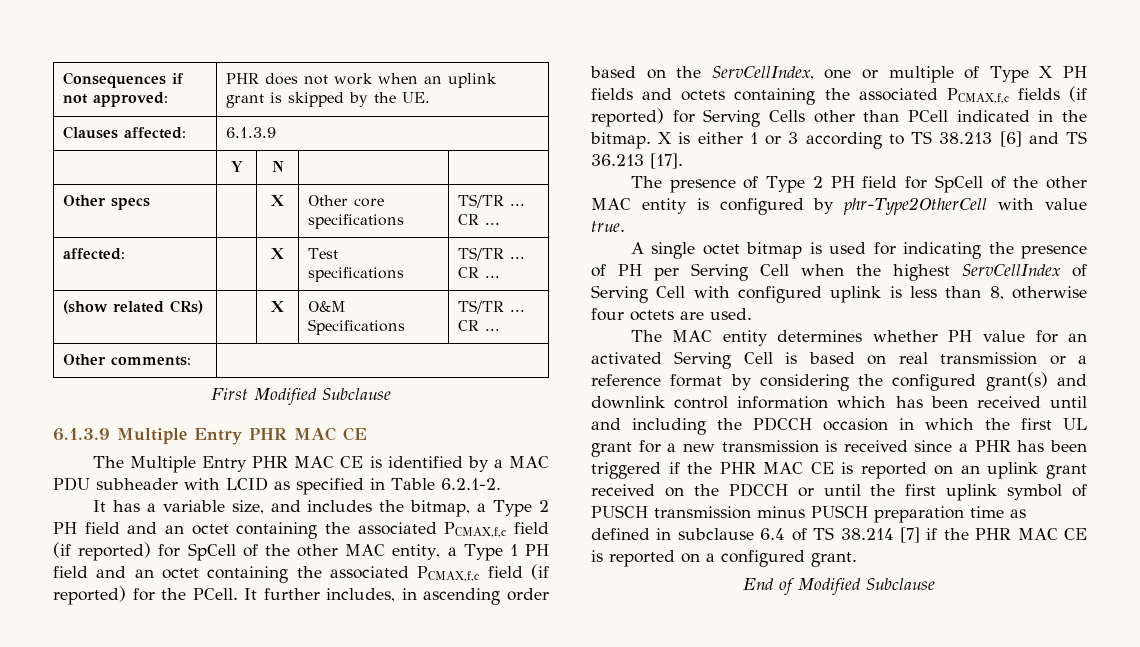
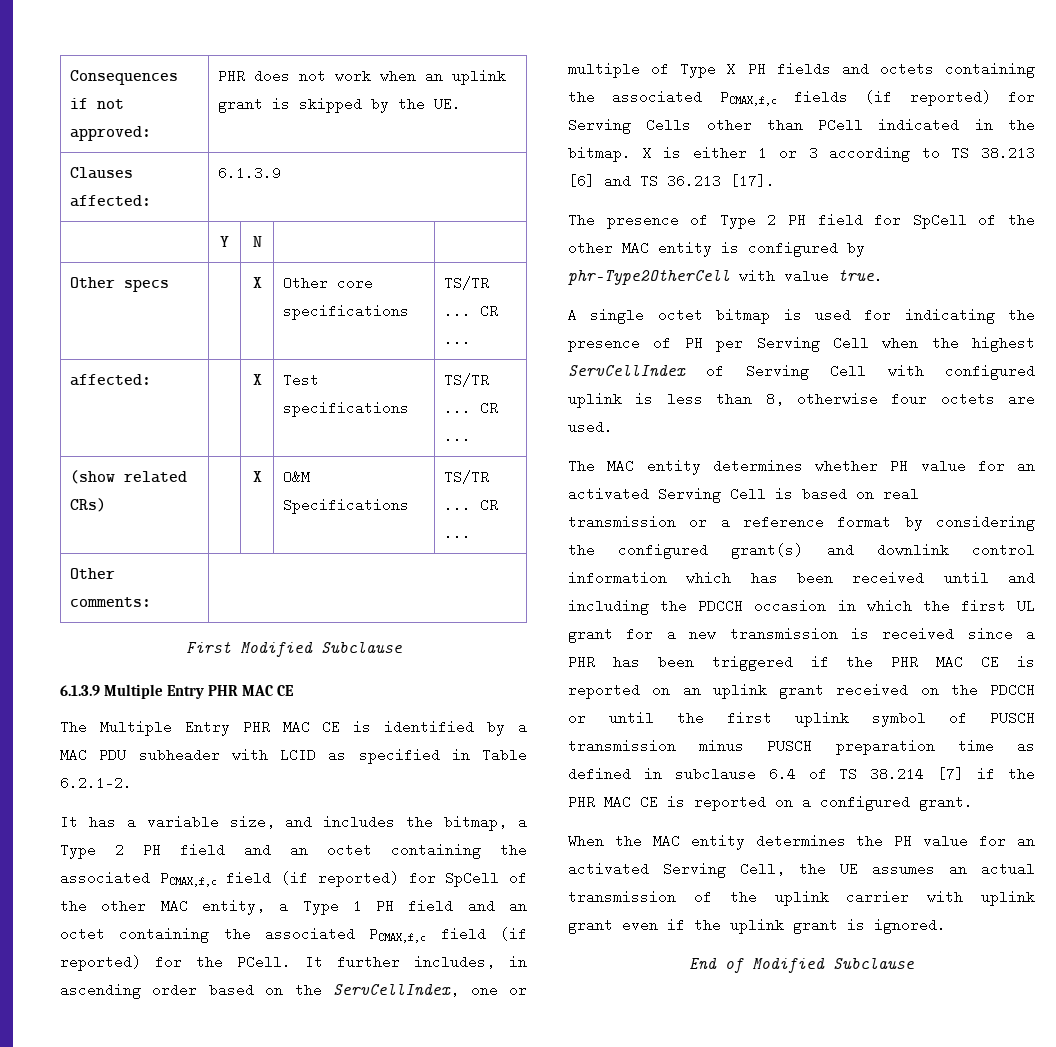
(857, 559) none -> [568,834,1035,850] [568,862,1035,878] [568,890,1035,906] [568,918,946,934] // When the MAC entity determines the PH value for an activated Serving Cell, the UE assumes an actual transmission of the uplink carrier with uplink grant even if the uplink grant is ignored.

